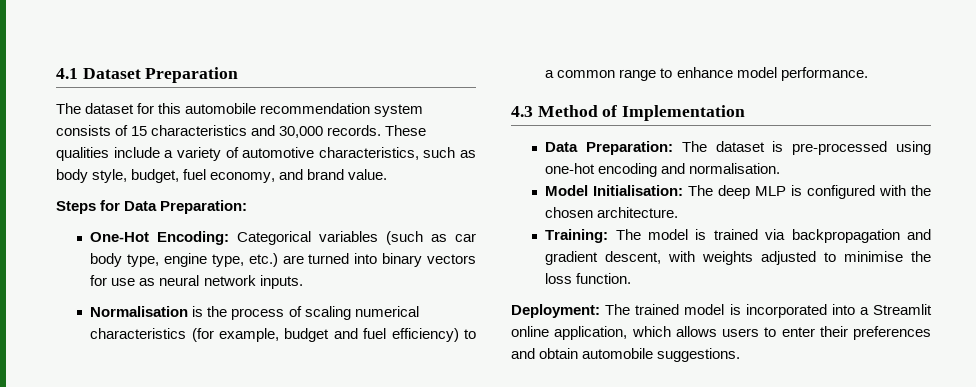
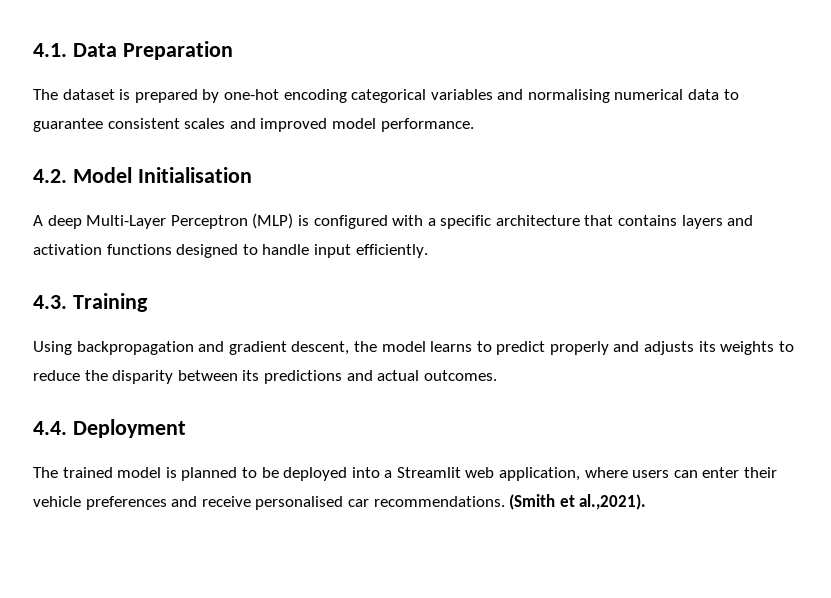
[56,68,141,79] 4.1 Dataset -> [33,43,117,57] 4.1. Data
[137,103,424,117] [56,125,427,138] [56,147,476,161] [56,169,388,183] [56,200,248,214] [90,231,476,245] [90,253,477,267] [90,275,303,289] [90,306,419,320] [90,328,476,342] [545,67,868,81] [511,105,746,121] [545,141,931,155] [545,163,781,177] [545,185,931,199] [545,207,679,218] [545,229,931,243] [545,251,931,265] [545,273,632,284] [511,304,932,318] [511,326,777,340] for this automobile recommendation system consists of 15 characteristics and 30,000 records. These qualities include a variety of automotive characteristics, such as body style, budget, fuel economy, and brand value. // Steps for Data Preparation: // One-Hot Encoding: Categorical variables (such as car body type, engine type, etc.) are turned into binary vectors for use as neural network inputs. // Normalisation is the process of scaling numerical characteristics (for example, budget and fuel efficiency) to a common range to enhance model performance. // 4.3 Method of Implementation // Data Preparation: The dataset is pre-processed using one-hot encoding and normalisation. // Model Initialisation: The deep MLP is configured with the chosen architecture. // Training: The model is trained via backpropagation and gradient descent, with weights adjusted to minimise the loss function. // Deployment: The trained model is incorporated into a Streamlit online application, which allows users to -> [119,89,739,103] [33,118,474,132] [33,167,252,183] [33,213,754,229] [33,244,428,258] [33,293,148,312] [33,341,794,355] [33,370,497,384] [33,419,186,438] [33,467,698,481] is prepared by one-hot encoding categorical variables and normalising numerical data to guarantee consistent scales and improved model performance. // 4.2. Model Initialisation // A deep Multi-Layer Perceptron (MLP) is configured with a specific architecture that contains layers and activation functions designed to handle input efficiently. // 4.3. Training // Using backpropagation and gradient descent, the model learns to predict properly and adjusts its weights to reduce the disparity between its predictions and actual outcomes. // 4.4. Deployment // The trained model is planned to be deployed into a Streamlit web application, where users can
(848, 331) none -> [33,496,81,507] vehicle
[539,348,741,362] obtain automobile suggestions. -> [201,494,647,510] receive personalised car recommendations. (Smith et al.,2021).

